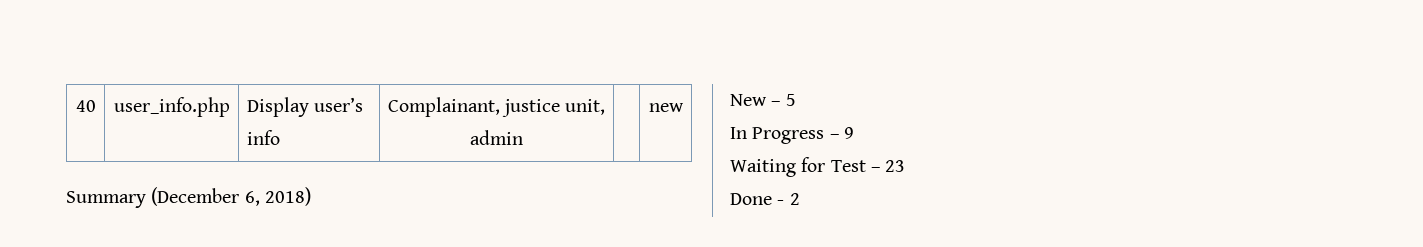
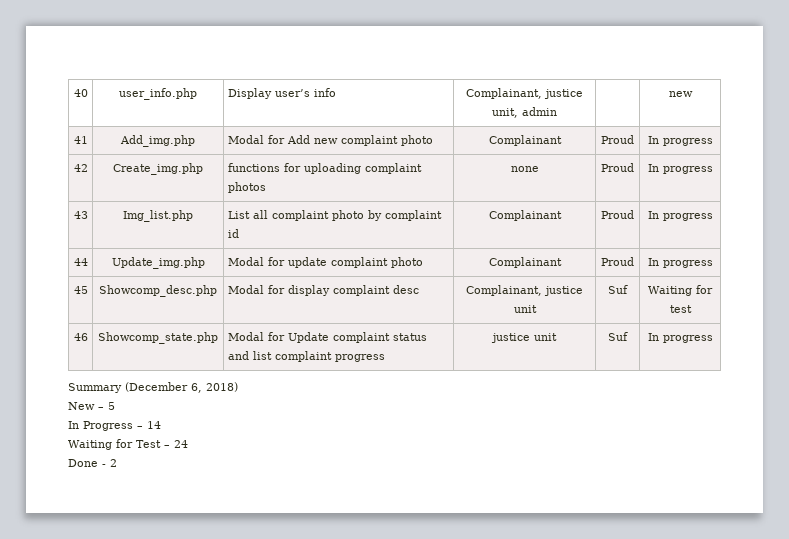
(684, 107) none -> [73,136,88,144] [120,135,195,147] [227,135,433,146] [488,135,562,146] [601,135,634,144] [647,136,713,146] [73,164,88,172] [113,163,203,175] [227,163,422,174] [227,182,266,193] [510,166,539,172] [601,163,634,172] [647,164,713,174] [73,211,88,219] [123,210,193,222] [227,210,442,221] [227,229,239,238] [488,210,562,221] [601,210,634,219] [647,211,713,221] [73,258,88,266] [111,257,205,269] [227,257,423,268] [488,257,562,268] [601,257,634,266] [647,258,713,268] [73,286,88,294] [99,285,217,297] [227,285,419,296] [466,285,583,296] [513,305,537,313] [608,285,628,294] [648,285,713,296] [669,305,692,313] [73,333,88,341] [98,332,218,344] [227,332,427,343] [227,351,385,362] [491,333,557,343] [608,332,628,341] [647,333,713,343] // 41 | Add_img.php | Modal for Add new complaint photo | Complainant | Proud | In progress // 42 | Create_img.php | functions for uploading complaint photos | none | Proud | In progress // 43 | Img_list.php | List all complaint photo by complaint id | Complainant | Proud | In progress // 44 | Update_img.php | Modal for update complaint photo | Complainant | Proud | In progress // 45 | Showcomp_desc.php | Modal for display complaint desc | Complainant, justice unit | Suf | Waiting for test // 46 | Showcomp_state.php | Modal for Update complaint status and list complaint progress | justice unit | Suf | In progress
[843,127,854,139] 9 -> [147,421,161,429] 14
[885,160,906,172] 23 -> [174,440,188,448] 24

